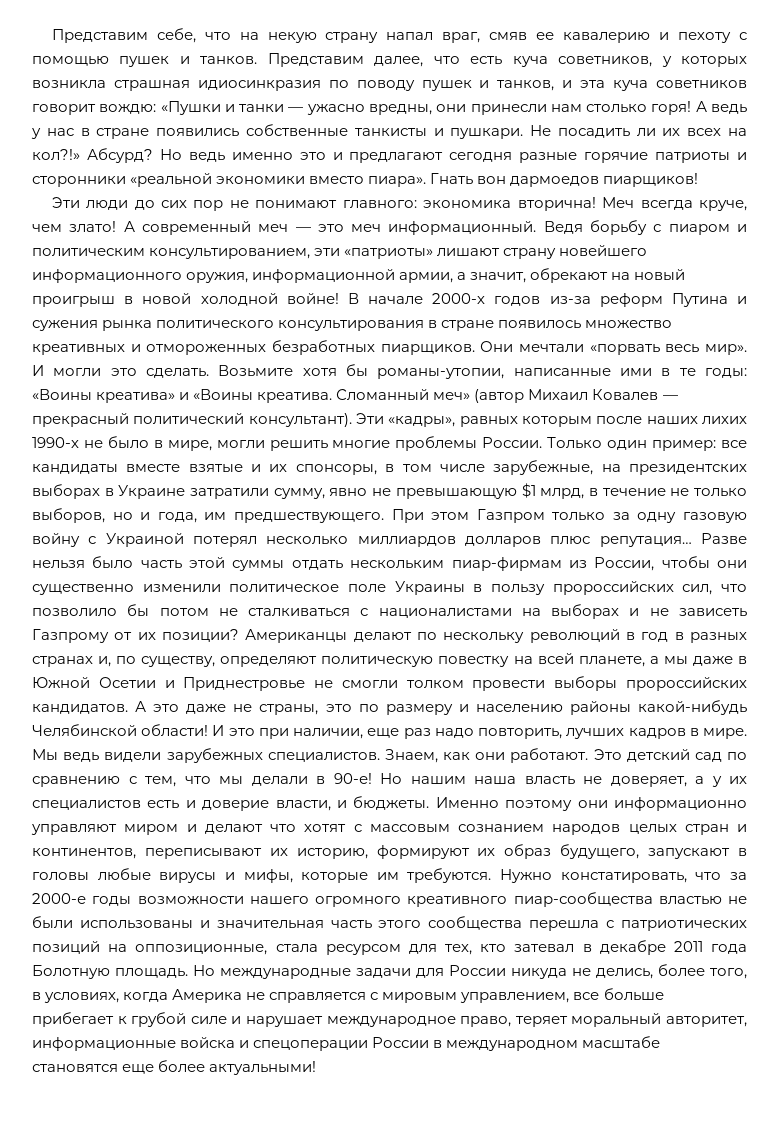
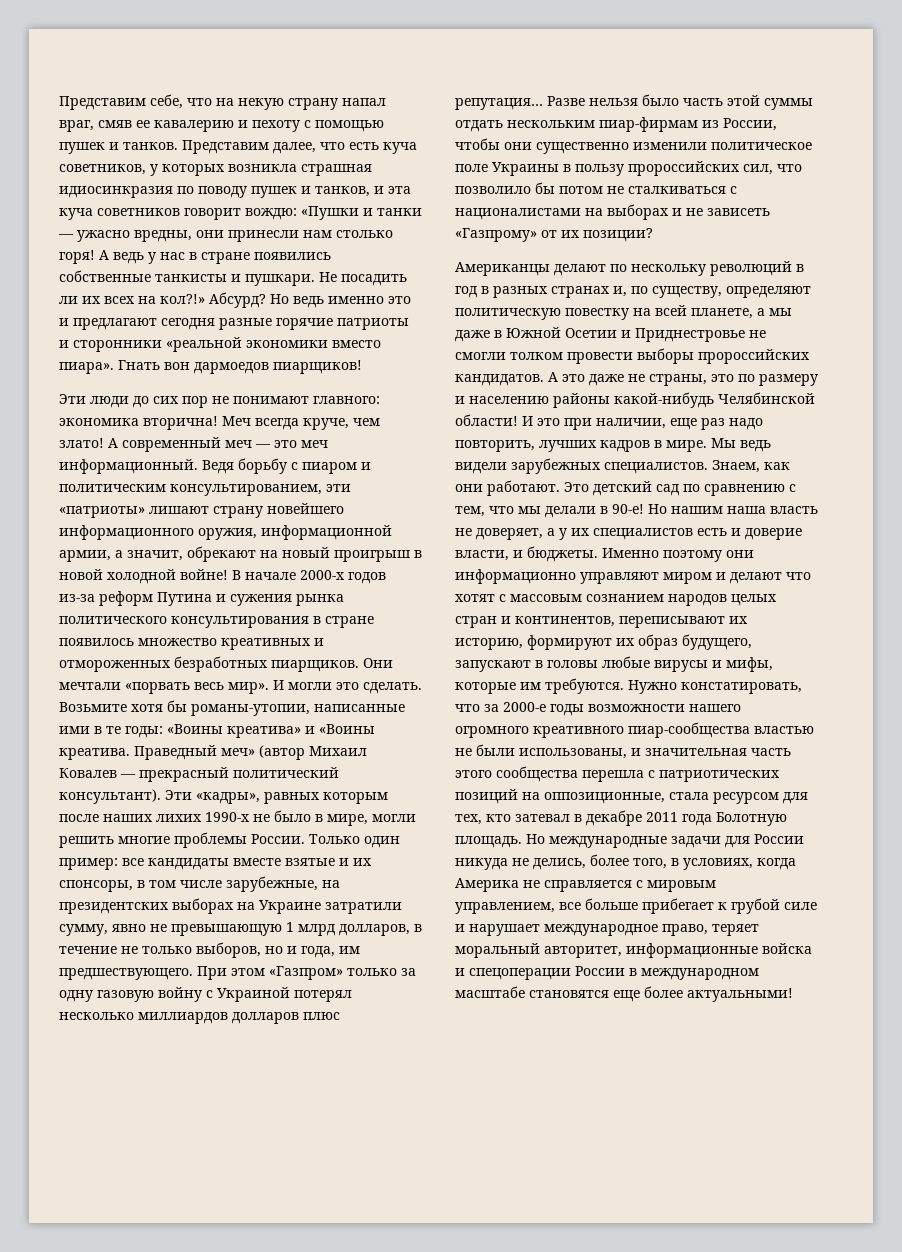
[336,389,430,401] Сломанный -> [134,745,217,760] Праведный
[104,488,114,496] в -> [237,902,255,910] на
[521,483,585,499] $1 млрд, -> [286,922,410,936] 1 млрд долларов,
[476,509,545,523] Газпром -> [269,966,343,980] «Газпром»
[32,629,109,643] Газпрому -> [455,228,537,242] «Газпрому»
(239, 635) none -> (653, 235) //
[79,920,193,929] использованы -> [519,748,627,759] использованы,

